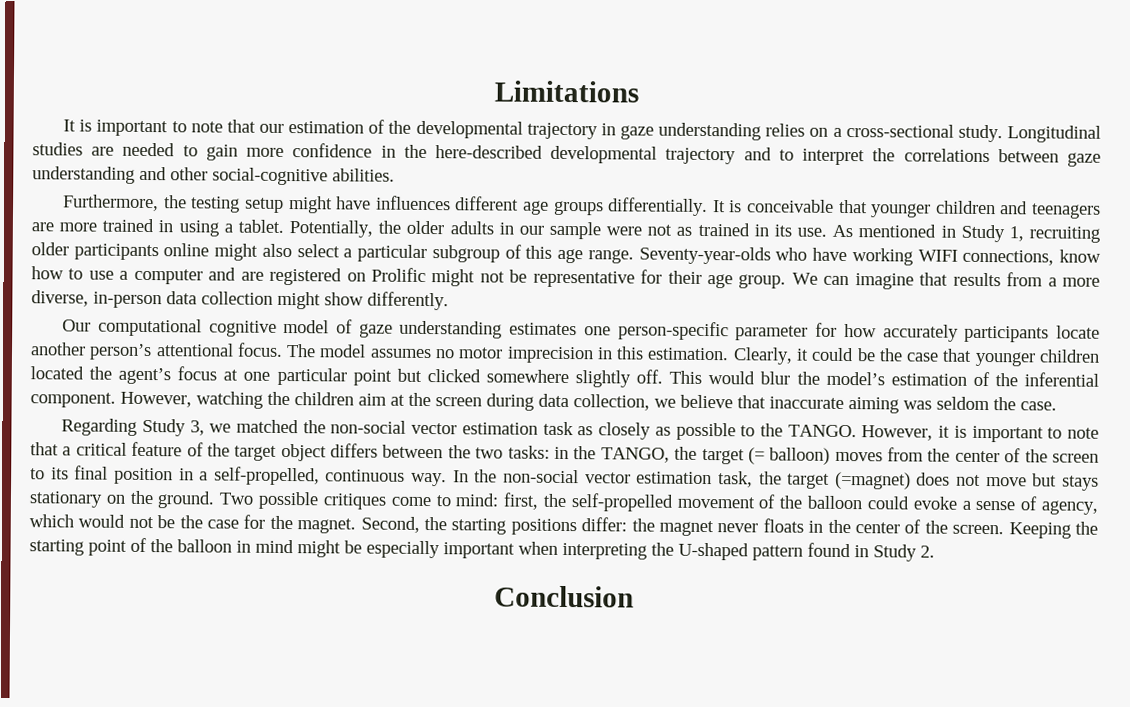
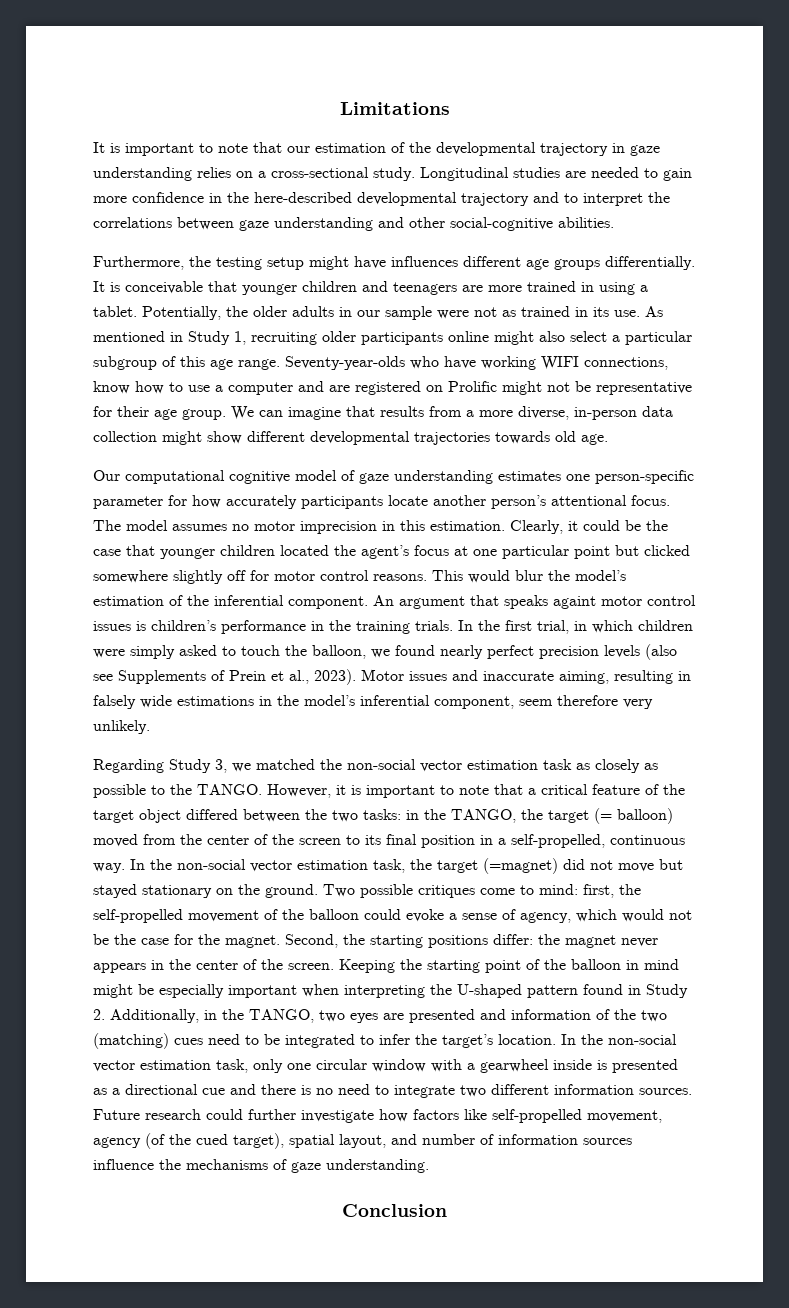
[367,291,449,311] differently. -> [247,431,608,445] different developmental trajectories towards old age.
[636,369,664,384] off. -> [227,570,427,581] off for motor control reasons.
[120,391,1057,414] However, watching the children aim at the screen during data collection, we believe that inaccurate aiming was seldom the case. -> [373,595,696,609] [93,620,693,634] [93,644,677,660] [93,669,691,685] [93,695,653,709] [93,720,150,734] An argument that speaks againt motor control issues is children’s performance in the training trials. In the first trial, in which children were simply asked to touch the balloon, we found nearly perfect precision levels (also see Supplements of Prein et al., 2023). Motor issues and inaccurate aiming, resulting in falsely wide estimations in the model’s inferential component, seem therefore very unlikely.
[330,443,379,458] differs -> [186,809,238,820] differed
[834,451,883,462] moves -> [93,834,138,847] moved
[916,472,951,486] does -> [563,859,585,870] did
[1062,475,1099,491] stays -> [93,884,137,898] stayed
[762,518,804,533] floats -> [93,963,146,973] appears
(935, 551) none -> [110,1009,667,1023] [93,1033,677,1049] [93,1059,678,1073] [93,1084,692,1098] [93,1109,662,1123] [93,1133,632,1149] [93,1159,429,1173] Additionally, in the TANGO, two eyes are presented and information of the two (matching) cues need to be integrated to infer the target’s location. In the non-social vector estimation task, only one circular window with a gearwheel inside is presented as a directional cue and there is no need to integrate two different information sources. Future research could further investigate how factors like self-propelled movement, agency (of the cued target), spatial layout, and number of information sources influence the mechanisms of gaze understanding.

